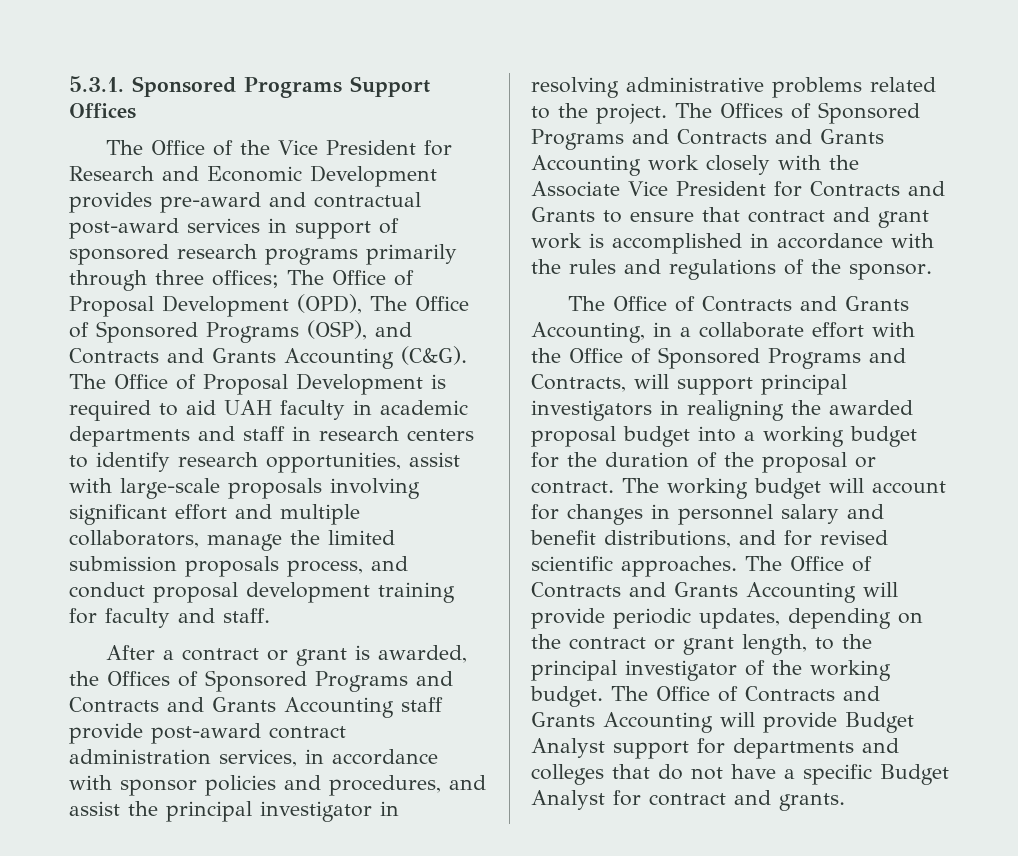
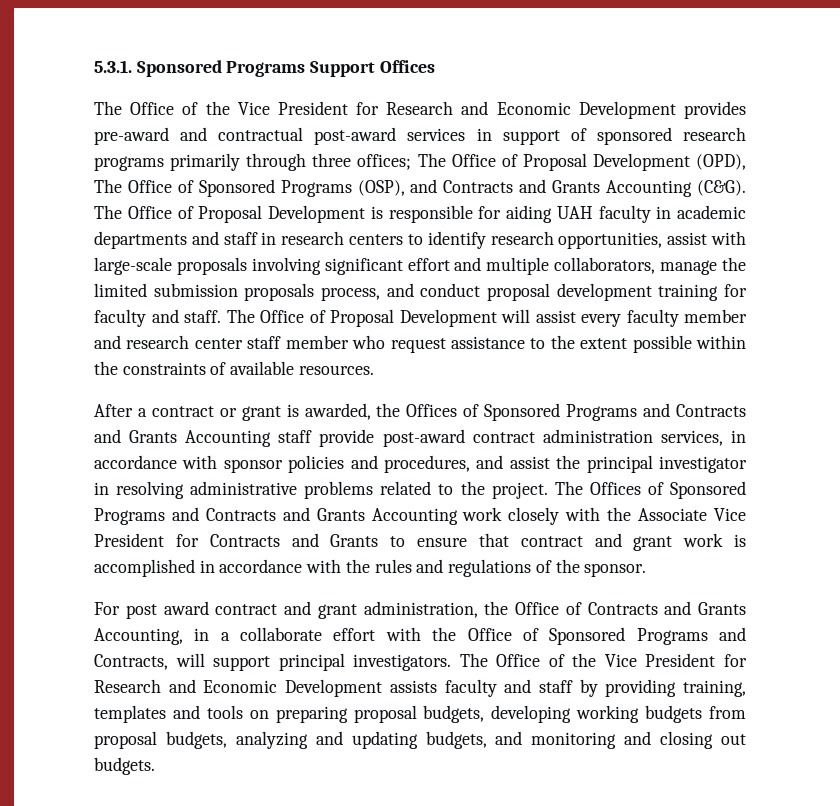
[69,400,216,421] required to aid -> [388,205,552,223] responsible for aiding
(270, 615) none -> [226,309,747,327] [94,335,746,353] [94,361,374,375] The Office of Proposal Development will assist every faculty member and research center staff member who request assistance to the extent possible within the constraints of available resources.
[568,296,606,311] The -> [94,601,509,619] For post award contract and grant administration, the
[531,400,913,421] [531,426,917,447] [531,452,876,473] [531,478,946,499] [531,504,884,525] [530,530,888,548] [531,556,872,577] [531,582,898,603] [531,608,923,629] [531,634,872,655] [531,660,891,681] [530,686,880,707] [531,712,914,733] [531,738,899,759] [531,764,949,785] [531,790,845,811] investigators in realigning the awarded proposal budget into a working budget for the duration of the proposal or contract. The working budget will account for changes in personnel salary and benefit distributions, and for revised scientific approaches. The Office of Contracts and Grants Accounting will provide periodic updates, depending on the contract or grant length, to the principal investigator of the working budget. The Office of Contracts and Grants Accounting will provide Budget Analyst support for departments and colleges that do not have a specific Budget Analyst for contract and grants. -> [353,653,747,671] [94,679,746,697] [94,705,746,723] [94,731,746,749] [94,757,155,775] investigators. The Office of the Vice President for Research and Economic Development assists faculty and staff by providing training, templates and tools on preparing proposal budgets, developing working budgets from proposal budgets, analyzing and updating budgets, and monitoring and closing out budgets.

